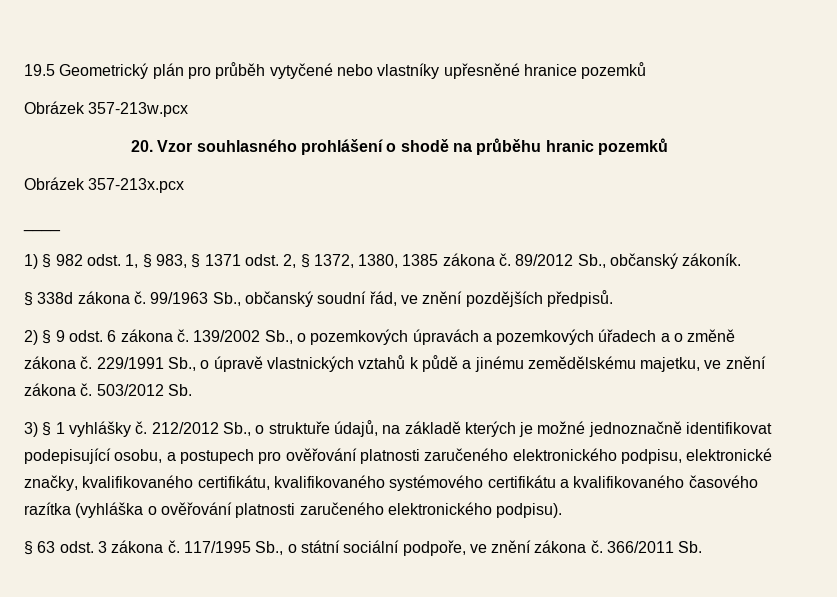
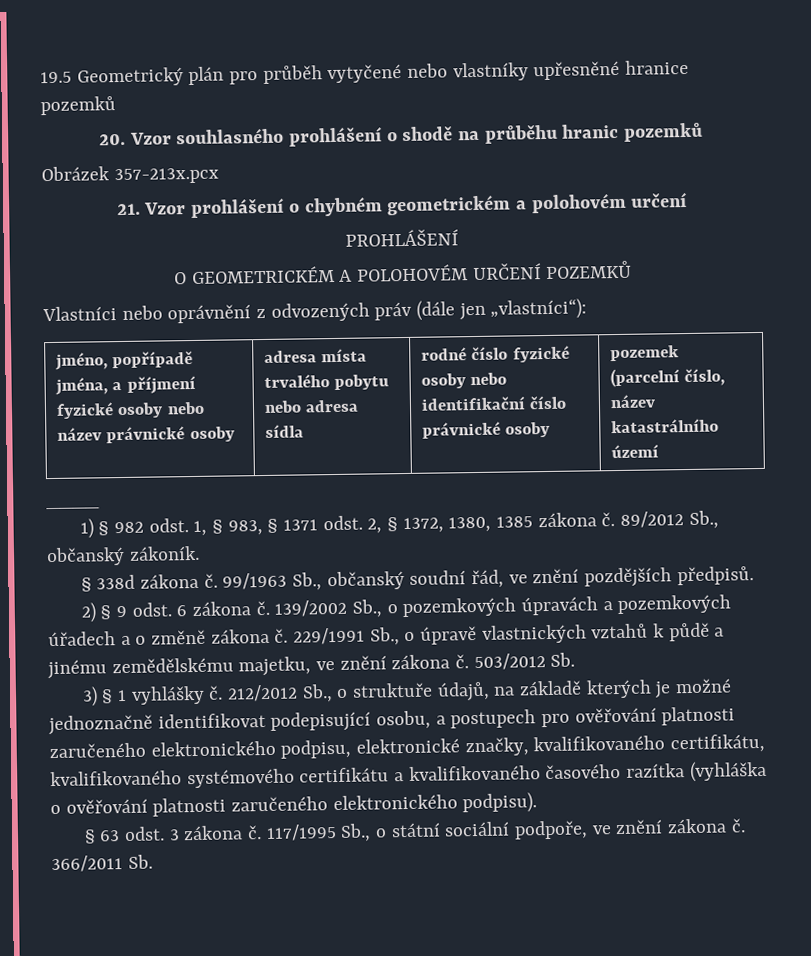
[24,101,189,117] // Obrázek 357-213w.pcx -> (116, 106) none
(185, 185) none -> [116,191,688,219] [345,229,459,247] [173,260,633,285] [42,298,588,324] [55,350,194,370] [55,375,196,395] [56,401,205,419] [57,426,235,444] [264,348,368,363] [264,374,390,390] [264,399,360,413] [265,424,305,438] [421,345,570,363] [421,372,508,389] [421,395,568,411] [422,421,551,439] [610,345,680,362] [610,368,726,388] [610,394,657,409] [611,418,720,434] [611,444,660,459] // 21. Vzor prohlášení o chybném geometrickém a polohovém určení // PROHLÁŠENÍ // O GEOMETRICKÉM A POLOHOVÉM URČENÍ POZEMKŮ // Vlastníci nebo oprávnění z odvozených práv (dále jen „vlastníci“): // jméno, popřípadě jména, a příjmení fyzické osoby nebo název právnické osoby | adresa místa trvalého pobytu nebo adresa sídla | rodné číslo fyzické osoby nebo identifikační číslo právnické osoby | pozemek (parcelní číslo, název katastrálního území

